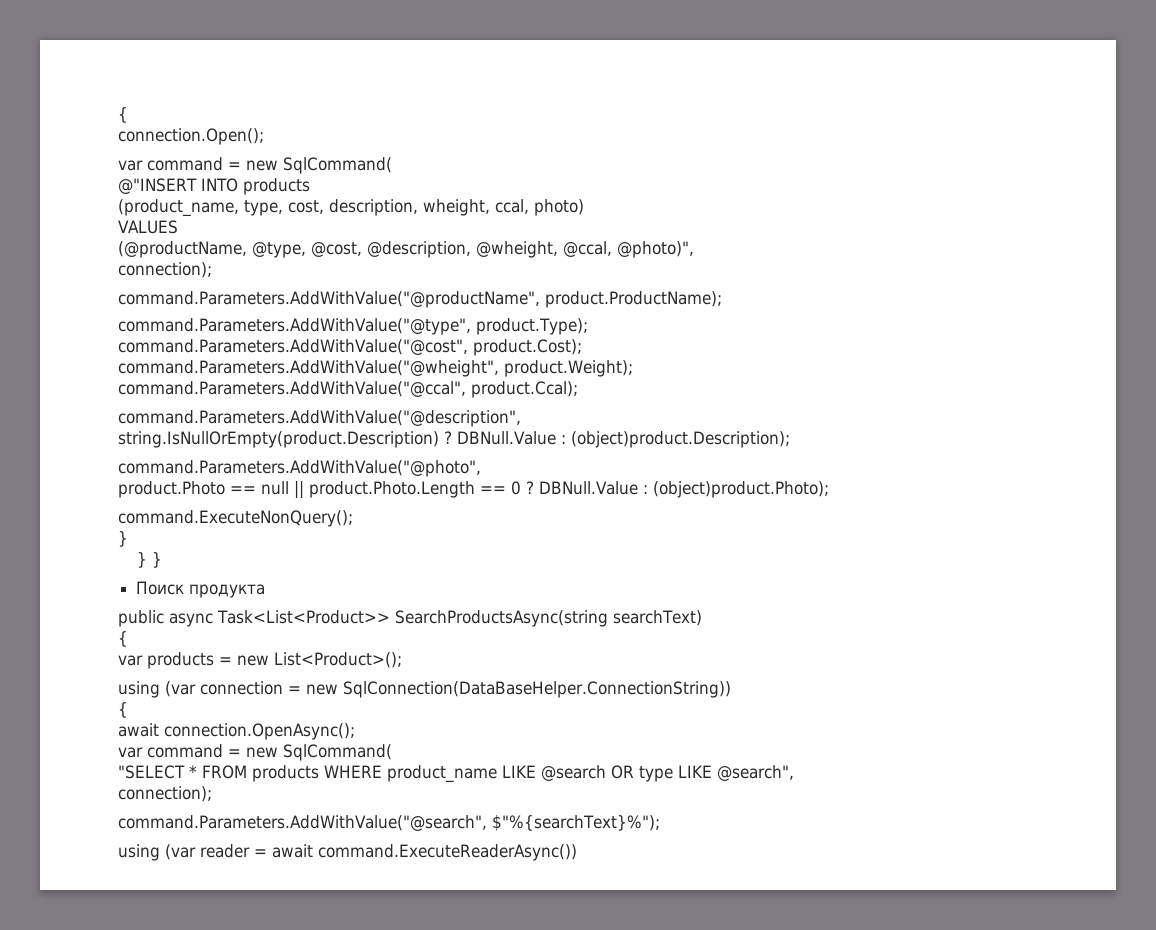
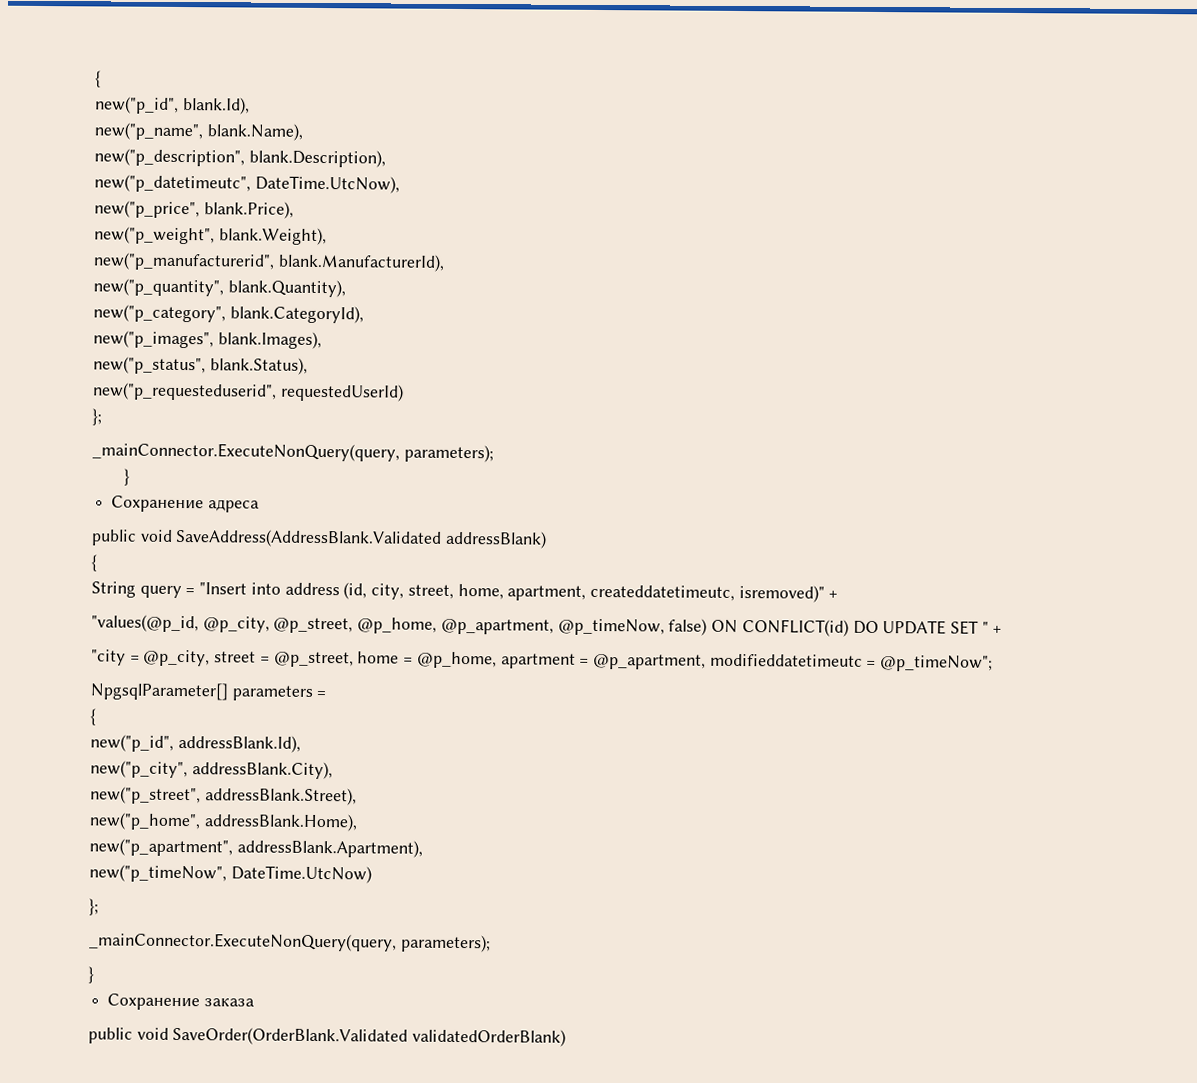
[118,107,128,123] [118,128,264,145] [118,157,392,174] [118,178,310,195] [118,199,584,217] [118,220,178,234] [118,241,694,258] [118,262,212,278] [118,291,722,308] [118,318,588,335] [118,339,582,356] [118,360,633,377] [118,381,578,398] [118,410,521,427] [118,431,790,448] [118,460,481,477] [118,481,829,499] [118,510,353,527] [118,531,128,547] [136,552,162,568] [136,581,266,598] [118,610,702,627] [118,631,128,647] [118,652,402,669] [118,681,731,698] [118,702,128,718] [118,723,355,740] [118,744,392,761] [118,765,794,783] [118,786,212,802] [118,815,660,831] [118,844,577,861] { // connection.Open(); // var command = new SqlCommand( // @"INSERT INTO products // (product_name, type, cost, description, wheight, ccal, photo) // VALUES // (@productName, @type, @cost, @description, @wheight, @ccal, @photo)", // connection); // command.Parameters.AddWithValue("@productName", product.ProductName); // command.Parameters.AddWithValue("@type", product.Type); // command.Parameters.AddWithValue("@cost", product.Cost); // command.Parameters.AddWithValue("@wheight", product.Weight); // command.Parameters.AddWithValue("@ccal", product.Ccal); // command.Parameters.AddWithValue("@description", // string.IsNullOrEmpty(product.Description) ? DBNull.Value : (object)product.Description); // command.Parameters.AddWithValue("@photo", // product.Photo == null || product.Photo.Length == 0 ? DBNull.Value : (object)product.Photo); // command.ExecuteNonQuery(); // } // } } // Поиск продукта // public async Task<List<Product>> SearchProductsAsync(string searchText) // { // var products = new List<Product>(); // using (var connection = new SqlConnection(DataBaseHelper.ConnectionString)) // { // await connection.OpenAsync(); // var command = new SqlCommand( // "SELECT * FROM products WHERE product_name LIKE @search OR type LIKE @search", // connection); // command.Parameters.AddWithValue("@search", $"%{searchText}%"); // using (var reader = await command.ExecuteReaderAsync()) -> [95,70,101,88] [95,96,250,115] [94,122,303,141] [94,148,386,168] [94,174,400,194] [94,200,294,219] [94,226,327,246] [93,252,445,272] [93,278,346,298] [93,304,364,324] [93,330,322,350] [93,356,308,375] [93,382,404,402] [92,408,102,426] [92,442,494,463] [124,468,131,486] [111,495,260,513] [91,528,548,549] [91,554,97,572] [91,581,839,603] [91,614,1003,637] [91,649,994,672] [90,682,327,701] [90,708,96,726] [90,734,301,753] [90,760,333,780] [90,786,357,806] [89,812,358,832] [89,838,423,858] [89,864,372,884] [89,898,99,916] [89,932,491,953] [88,966,94,984] [107,993,255,1011] [88,1026,567,1047] { // new("p_id", blank.Id), // new("p_name", blank.Name), // new("p_description", blank.Description), // new("p_datetimeutc", DateTime.UtcNow), // new("p_price", blank.Price), // new("p_weight", blank.Weight), // new("p_manufacturerid", blank.ManufacturerId), // new("p_quantity", blank.Quantity), // new("p_category", blank.CategoryId), // new("p_images", blank.Images), // new("p_status", blank.Status), // new("p_requesteduserid", requestedUserId) // }; // _mainConnector.ExecuteNonQuery(query, parameters); // } // Сохранение адреса // public void SaveAddress(AddressBlank.Validated addressBlank) // { // String query = "Insert into address (id, city, street, home, apartment, createddatetimeutc, isremoved)" + // "values(@p_id, @p_city, @p_street, @p_home, @p_apartment, @p_timeNow, false) ON CONFLICT(id) DO UPDATE SET " + // "city = @p_city, street = @p_street, home = @p_home, apartment = @p_apartment, modifieddatetimeutc = @p_timeNow"; // NpgsqlParameter[] parameters = // { // new("p_id", addressBlank.Id), // new("p_city", addressBlank.City), // new("p_street", addressBlank.Street), // new("p_home", addressBlank.Home), // new("p_apartment", addressBlank.Apartment), // new("p_timeNow", DateTime.UtcNow) // }; // _mainConnector.ExecuteNonQuery(query, parameters); // } // Сохранение заказа // public void SaveOrder(OrderBlank.Validated validatedOrderBlank)

